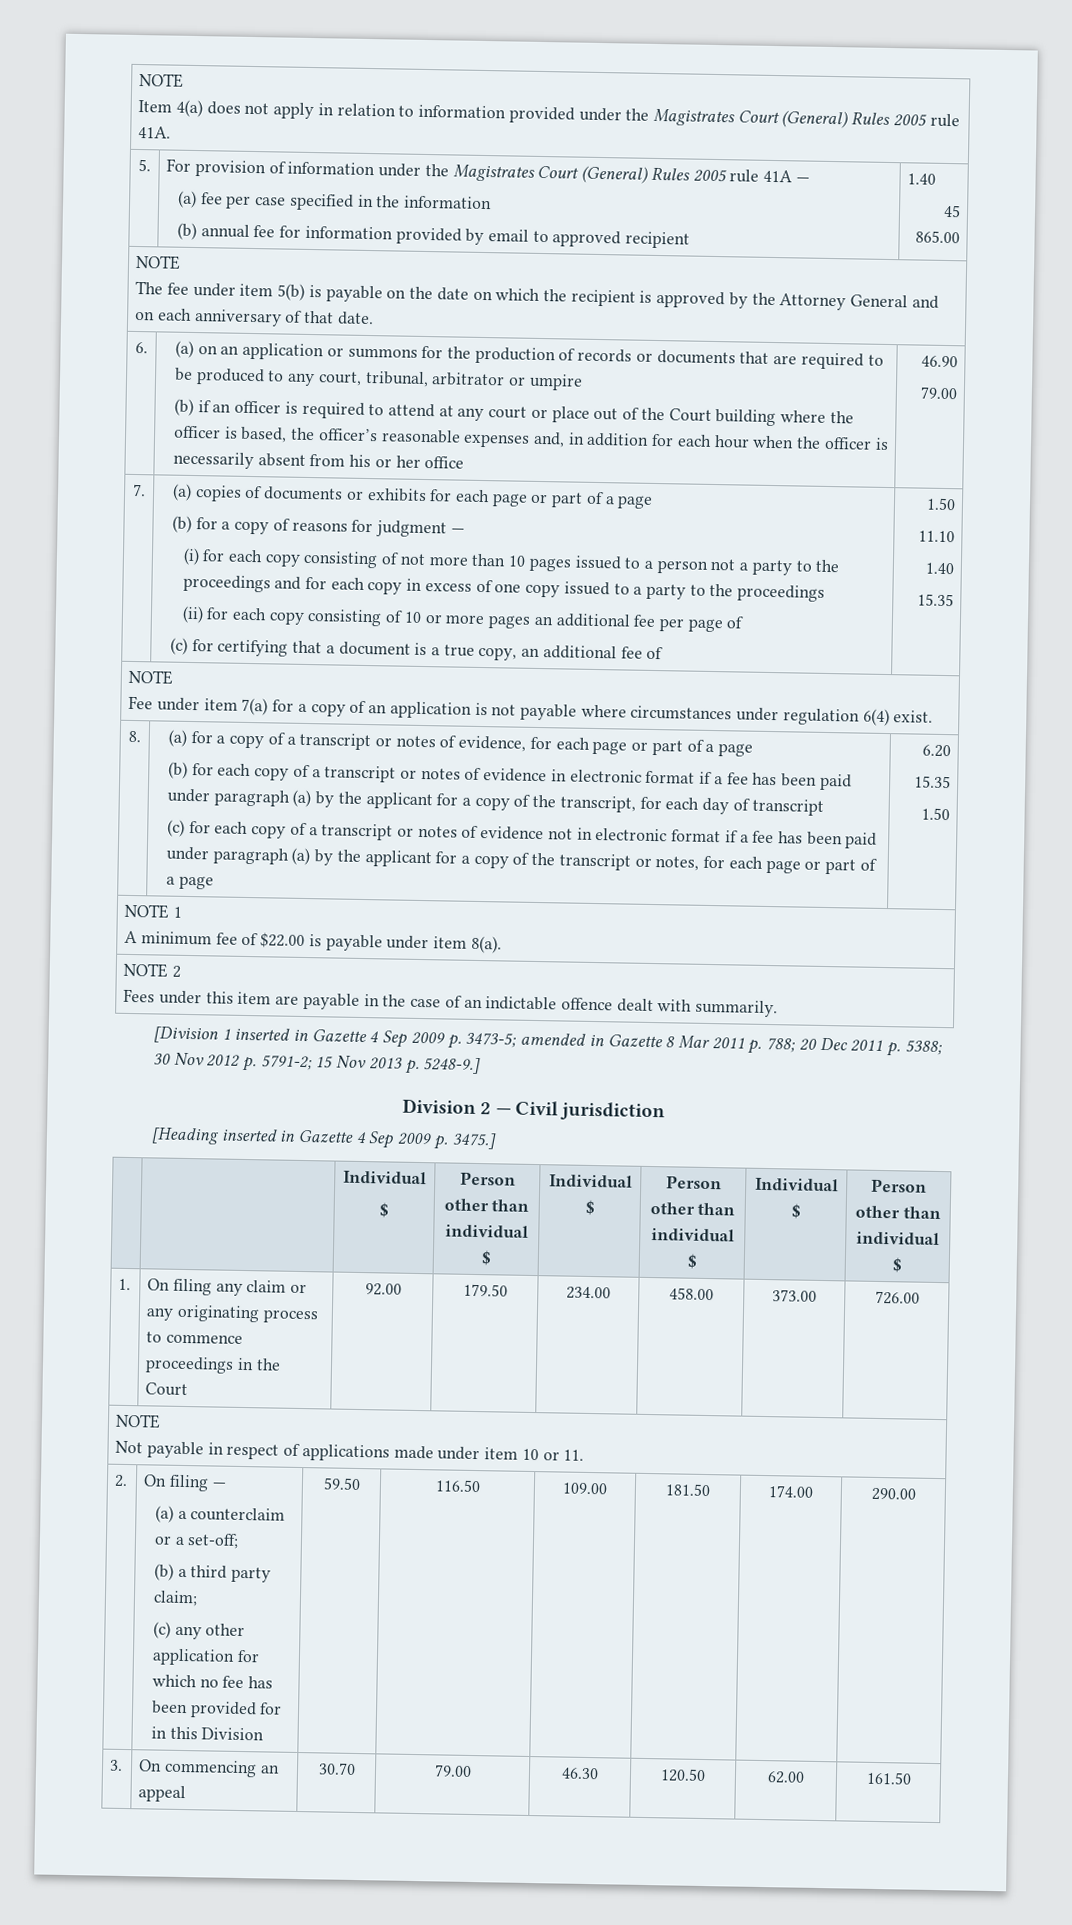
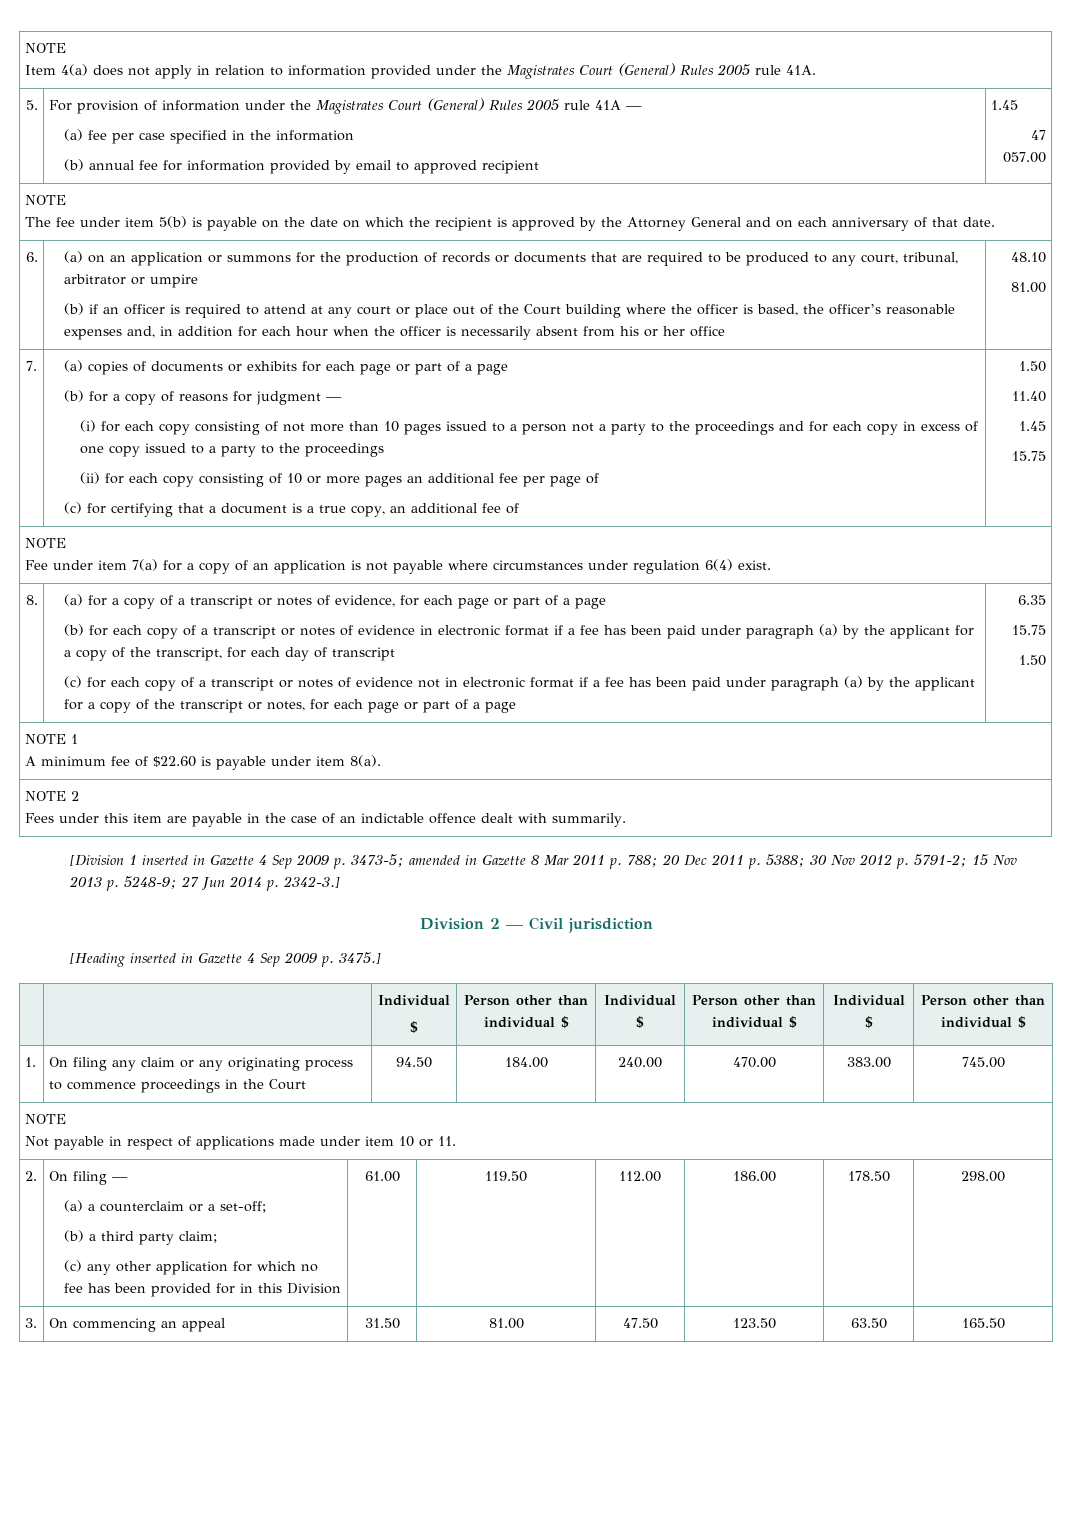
[907,173,937,185] [942,204,961,218] [914,230,960,244] 1.40 // 45 865.00 -> [990,100,1018,110] [1031,130,1047,140] [1003,152,1047,163] 1.45 // 47 057.00
[920,355,958,368] [919,386,958,400] 46.90 // 79.00 -> [1011,252,1047,263] [1011,282,1047,293] 48.10 // 81.00
[917,530,955,543] [924,562,954,575] [916,593,954,607] 11.10 // 1.40 // 15.35 -> [1012,391,1047,402] [1019,421,1047,431] [1012,451,1047,461] 11.40 // 1.45 // 15.75
[921,744,951,758] [913,775,951,789] 6.20 // 15.35 -> [1018,595,1047,605] [1012,625,1047,635] 6.35 // 15.75
[260,932,306,949] $22.00 -> [152,756,196,767] $22.60
[423,1057,482,1075] 5248-9.] -> [124,876,341,891] 5248-9; 27 Jun 2014 p. 2342-3.]
[364,1283,402,1296] [463,1283,508,1297] [566,1286,611,1300] [669,1287,714,1301] [772,1289,817,1302] [874,1290,920,1305] 92.00 | 179.50 | 234.00 | 458.00 | 373.00 | 726.00 -> [396,1057,432,1068] [504,1057,548,1068] [618,1057,662,1068] [732,1057,776,1068] [846,1057,891,1068] [961,1057,1005,1068] 94.50 | 184.00 | 240.00 | 470.00 | 383.00 | 745.00
[322,1477,361,1491] [434,1479,481,1493] [562,1482,608,1495] [665,1483,711,1497] [768,1485,813,1498] [870,1487,916,1501] 59.50 | 116.50 | 109.00 | 181.50 | 174.00 | 290.00 -> [364,1171,400,1182] [485,1171,527,1182] [619,1171,661,1182] [732,1171,776,1182] [847,1171,890,1182] [961,1171,1005,1182] 61.00 | 119.50 | 112.00 | 186.00 | 178.50 | 298.00
[317,1762,356,1775] [433,1764,472,1777] [561,1767,599,1780] [660,1768,706,1783] [767,1771,805,1784] [865,1771,912,1785] 30.70 | 79.00 | 46.30 | 120.50 | 62.00 | 161.50 -> [364,1318,400,1329] [488,1318,524,1329] [622,1318,658,1329] [732,1318,776,1329] [850,1318,887,1329] [961,1318,1005,1329] 31.50 | 81.00 | 47.50 | 123.50 | 63.50 | 165.50

